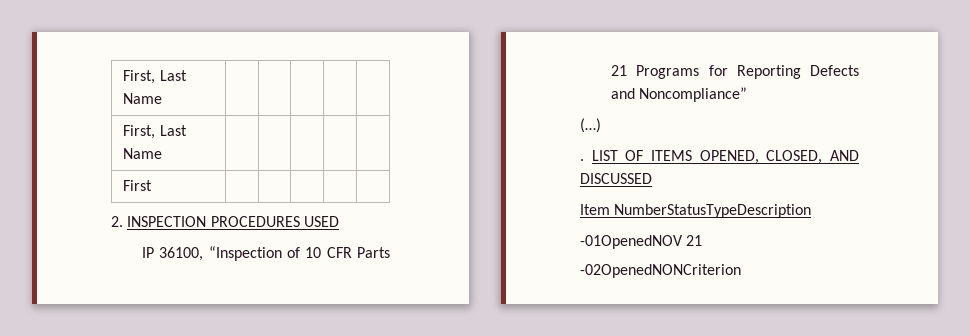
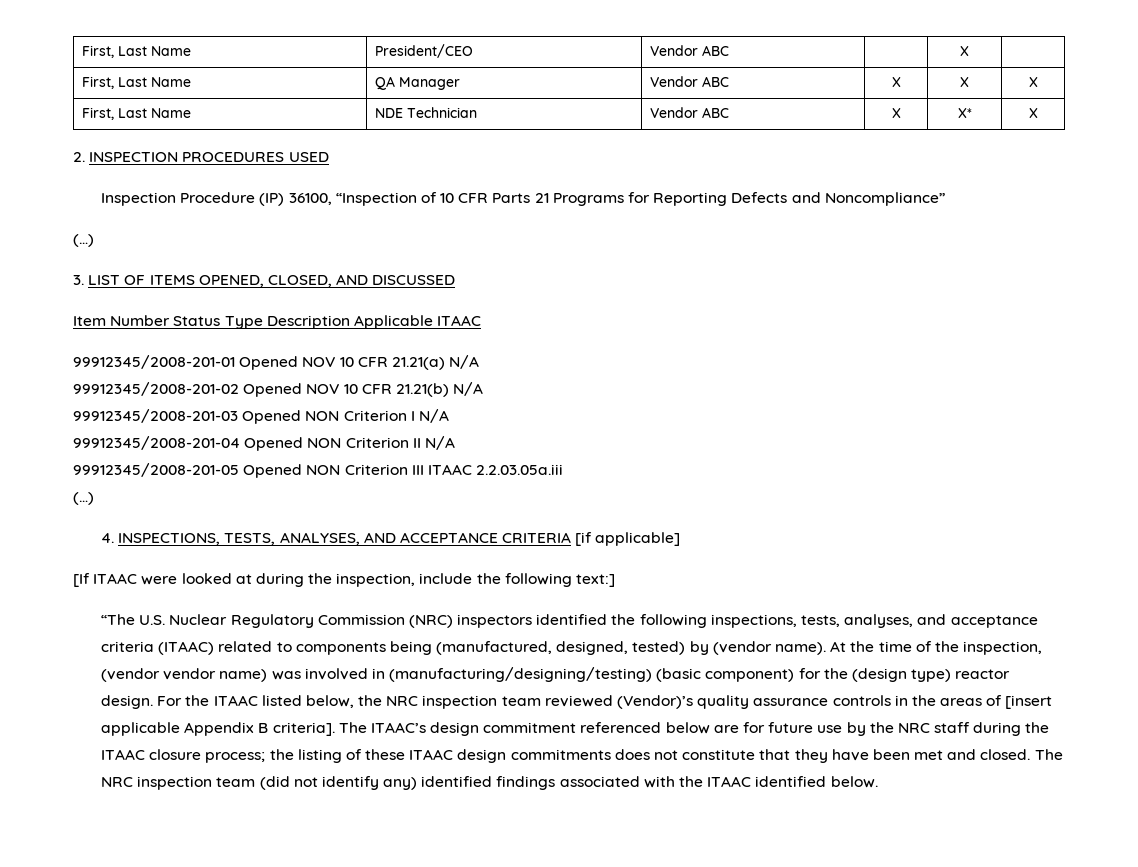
[123,70,187,84] [123,93,163,104] [123,125,187,139] [123,148,163,159] [123,180,153,191] First, Last Name | | | | | // First, Last Name | | | | | // First | | | | | -> [81,45,191,58] [374,44,473,58] [649,45,729,56] [960,46,969,56] [81,76,191,89] [374,76,460,90] [649,76,729,87] [891,77,901,87] [960,77,969,87] [1028,77,1038,87] [81,107,191,120] [374,107,477,118] [649,107,729,118] [891,108,901,118] [957,108,972,118] [1028,108,1038,118] First, Last Name | President/CEO | Vendor ABC | | X | // First, Last Name | QA Manager | Vendor ABC | X | X | X // First, Last Name | NDE Technician | Vendor ABC | X | X* | X
[142,247,155,258] IP -> [100,192,285,206] Inspection Procedure (IP)
[580,159,584,161] . -> [73,275,84,285] 3.
[614,204,812,218] [580,235,703,249] [580,264,741,278] NumberStatusTypeDescription // -01OpenedNOV 21 // -02OpenedNONCriterion -> [110,315,482,329] [73,355,480,370] [73,382,484,397] [73,409,449,424] [73,436,455,451] [73,463,564,478] [73,492,94,505] [100,532,681,546] [73,573,616,587] [100,614,1038,628] [100,641,1043,655] [100,667,1011,682] [100,695,1053,709] [100,722,1050,736] [100,749,1063,763] [100,776,878,790] Number Status Type Description Applicable ITAAC // 99912345/2008-201-01 Opened NOV 10 CFR 21.21(a) N/A // 99912345/2008-201-02 Opened NOV 10 CFR 21.21(b) N/A // 99912345/2008-201-03 Opened NON Criterion I N/A // 99912345/2008-201-04 Opened NON Criterion II N/A // 99912345/2008-201-05 Opened NON Criterion III ITAAC 2.2.03.05a.iii // (…) // 4. INSPECTIONS, TESTS, ANALYSES, AND ACCEPTANCE CRITERIA [if applicable] // [If ITAAC were looked at during the inspection, include the following text:] // “The U.S. Nuclear Regulatory Commission (NRC) inspectors identified the following inspections, tests, analyses, and acceptance criteria (ITAAC) related to components being (manufactured, designed, tested) by (vendor name). At the time of the inspection, (vendor vendor name) was involved in (manufacturing/designing/testing) (basic component) for the (design type) reactor design. For the ITAAC listed below, the NRC inspection team reviewed (Vendor)’s quality assurance controls in the areas of [insert applicable Appendix B criteria]. The ITAAC’s design commitment referenced below are for future use by the NRC staff during the ITAAC closure process; the listing of these ITAAC design commitments does not constitute that they have been met and closed. The NRC inspection team (did not identify any) identified findings associated with the ITAAC identified below.

